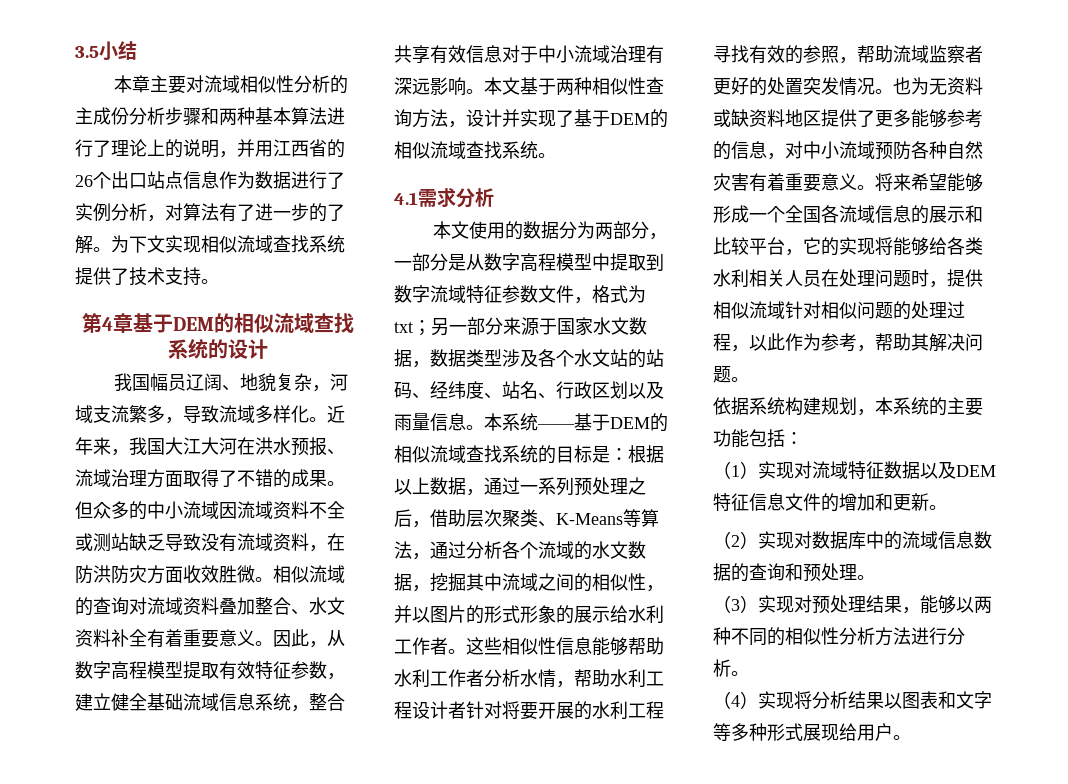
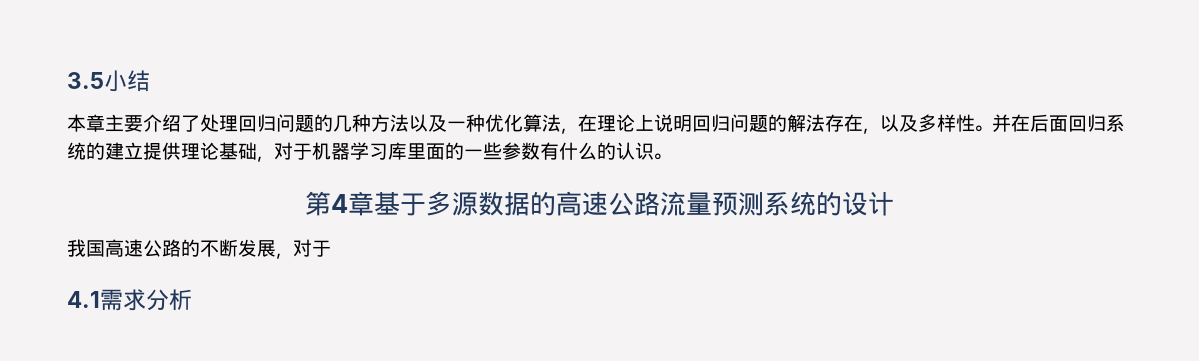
[186,75,349,94] [75,107,345,126] [75,139,345,158] [75,171,345,189] [75,203,345,222] [75,235,345,254] [75,267,219,286] [81,313,354,334] [167,338,268,359] [114,373,349,392] [75,405,345,424] [75,437,345,456] [75,469,345,488] [75,501,345,520] [75,533,345,552] [75,565,345,584] [75,597,345,616] [75,629,345,648] [75,661,345,680] [75,693,345,712] [394,45,664,64] [394,77,664,96] [394,109,668,128] [394,141,556,159] [394,187,494,208] [433,221,668,240] [394,253,664,272] [394,285,646,304] [394,317,647,336] [394,349,664,368] [394,381,664,399] [394,413,668,432] [394,445,664,464] [394,477,646,496] [394,509,659,528] [394,541,646,560] [394,573,664,592] [394,605,664,624] [394,637,664,656] [394,669,664,688] [394,701,664,720] [713,45,983,64] [713,77,983,96] [713,109,983,128] [713,141,983,160] [713,173,983,192] [713,205,983,224] [713,237,983,256] [713,269,983,288] [713,301,965,320] [713,333,983,352] [713,366,749,383] [713,397,983,416] [713,429,803,448] [713,461,996,479] [713,493,947,512] [713,531,992,550] [713,563,875,582] [713,595,992,614] [713,627,965,646] [713,659,749,677] [713,691,992,709] [713,723,911,741] 对流域相似性分析的主成份分析步骤和两种基本算法进行了理论上的说明，并用江西省的26个出口站点信息作为数据进行了实例分析，对算法有了进一步的了解。为下文实现相似流域查找系统提供了技术支持。 // 第4章基于DEM的相似流域查找系统的设计 // 我国幅员辽阔、地貌复杂，河域支流繁多，导致流域多样化。近年来，我国大江大河在洪水预报、流域治理方面取得了不错的成果。但众多的中小流域因流域资料不全或测站缺乏导致没有流域资料，在防洪防灾方面收效胜微。相似流域的查询对流域资料叠加整合、水文资料补全有着重要意义。因此，从数字高程模型提取有效特征参数，建立健全基础流域信息系统，整合共享有效信息对于中小流域治理有深远影响。本文基于两种相似性查询方法，设计并实现了基于DEM的相似流域查找系统。 // 4.1需求分析 // 本文使用的数据分为两部分，一部分是从数字高程模型中提取到数字流域特征参数文件，格式为txt；另一部分来源于国家水文数据，数据类型涉及各个水文站的站码、经纬度、站名、行政区划以及雨量信息。本系统——基于DEM的相似流域查找系统的目标是：根据以上数据，通过一系列预处理之后，借助层次聚类、K-Means等算法，通过分析各个流域的水文数据，挖掘其中流域之间的相似性，并以图片的形式形象的展示给水利工作者。这些相似性信息能够帮助水利工作者分析水情，帮助水利工程设计者针对将要开展的水利工程寻找有效的参照，帮助流域监察者更好的处置突发情况。也为无资料或缺资料地区提供了更多能够参考的信息，对中小流域预防各种自然灾害有着重要意义。将来希望能够形成一个全国各流域信息的展示和比较平台，它的实现将能够给各类水利相关人员在处理问题时，提供相似流域针对相似问题的处理过程，以此作为参考，帮助其解决问题。 // 依据系统构建规划，本系统的主要功能包括： // （1）实现对流域特征数据以及DEM特征信息文件的增加和更新。 // （2）实现对数据库中的流域信息数据的查询和预处理。 // （3）实现对预处理结果，能够以两种不同的相似性分析方法进行分析。 // （4）实现将分析结果以图表和文字等多种形式展现给用户。 -> [143,114,1125,134] [67,142,671,162] [305,191,894,216] [67,239,331,259] [67,289,192,311] 介绍了处理回归问题的几种方法以及一种优化算法，在理论上说明回归问题的解法存在，以及多样性。并在后面回归系统的建立提供理论基础，对于机器学习库里面的一些参数有什么的认识。 // 第4章基于多源数据的高速公路流量预测系统的设计 // 我国高速公路的不断发展，对于 // 4.1需求分析

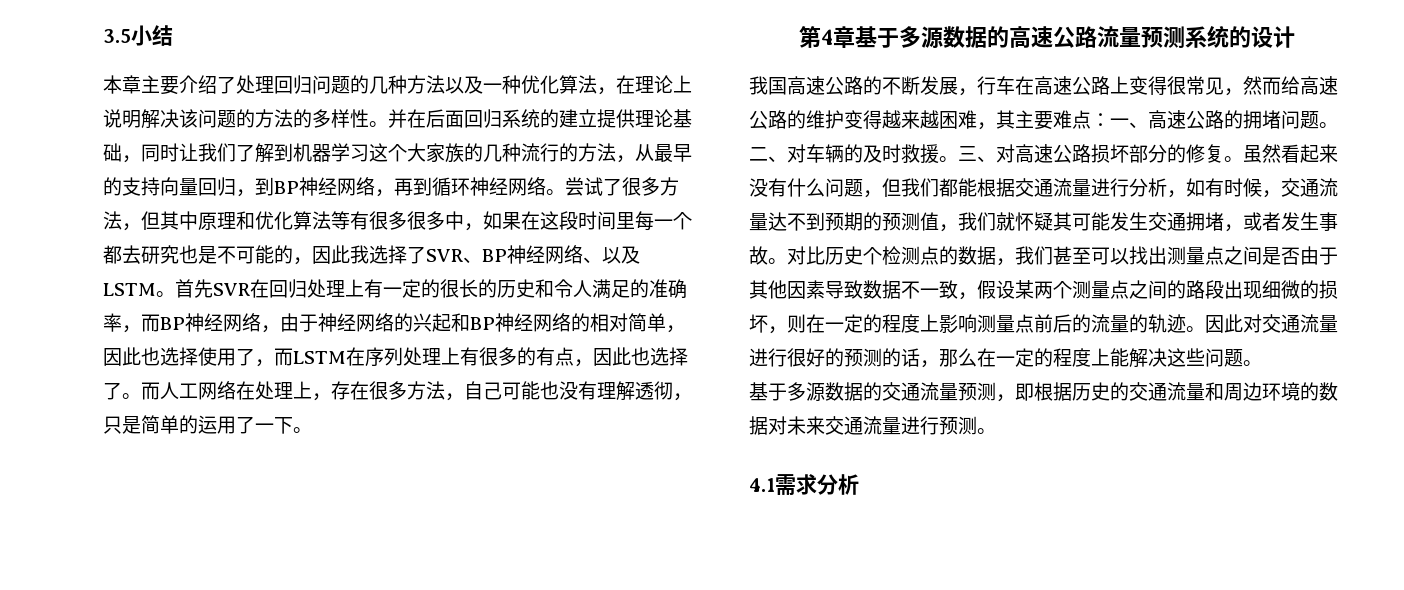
[692,114,918,134] 回归问题的解法存在，以及 -> [141,109,312,129] 解决该问题的方法的
[274,142,654,160] 对于机器学习库里面的一些参数有什么的认识 -> [141,143,692,163] [103,177,679,197] [103,211,692,231] [103,245,640,265] [103,279,687,299] [103,313,685,333] [103,347,688,367] [103,381,692,401] [103,415,293,434] 同时让我们了解到机器学习这个大家族的几种流行的方法，从最早的支持向量回归，到BP神经网络，再到循环神经网络。尝试了很多方法，但其中原理和优化算法等有很多很多中，如果在这段时间里每一个都去研究也是不可能的，因此我选择了SVR、BP神经网络、以及LSTM。首先SVR在回归处理上有一定的很长的历史和令人满足的准确率，而BP神经网络，由于神经网络的兴起和BP神经网络的相对简单，因此也选择使用了，而LSTM在序列处理上有很多的有点，因此也选择了。而人工网络在处理上，存在很多方法，自己可能也没有理解透彻，只是简单的运用了一下
[293,239,331,257] 对于 -> [977,76,1338,96] [749,110,1338,130] [749,144,1338,164] [749,178,1338,198] [749,212,1338,232] [749,246,1338,266] [749,280,1338,300] [749,314,1338,334] [749,348,1262,368] [749,382,1338,402] [749,416,996,435] 行车在高速公路上变得很常见，然而给高速公路的维护变得越来越困难，其主要难点：一、高速公路的拥堵问题。二、对车辆的及时救援。三、对高速公路损坏部分的修复。虽然看起来没有什么问题，但我们都能根据交通流量进行分析，如有时候，交通流量达不到预期的预测值，我们就怀疑其可能发生交通拥堵，或者发生事故。对比历史个检测点的数据，我们甚至可以找出测量点之间是否由于其他因素导致数据不一致，假设某两个测量点之间的路段出现细微的损坏，则在一定的程度上影响测量点前后的流量的轨迹。因此对交通流量进行很好的预测的话，那么在一定的程度上能解决这些问题。 // 基于多源数据的交通流量预测，即根据历史的交通流量和周边环境的数据对未来交通流量进行预测。

